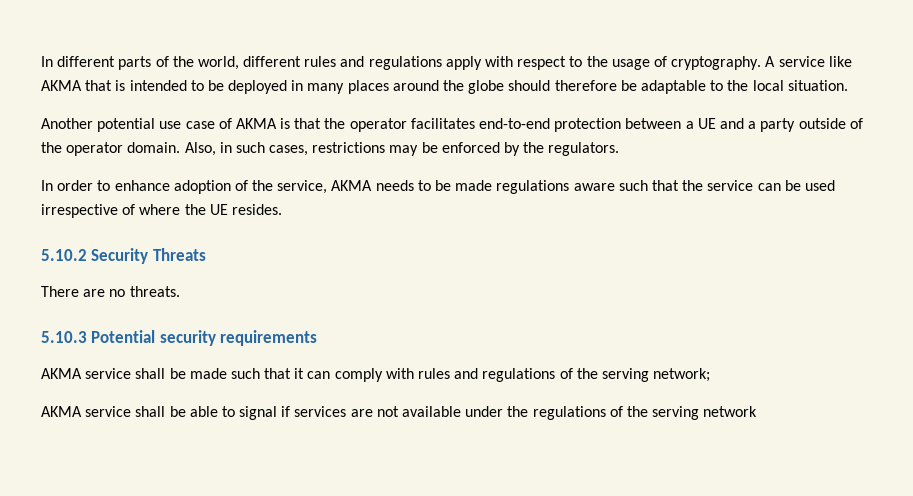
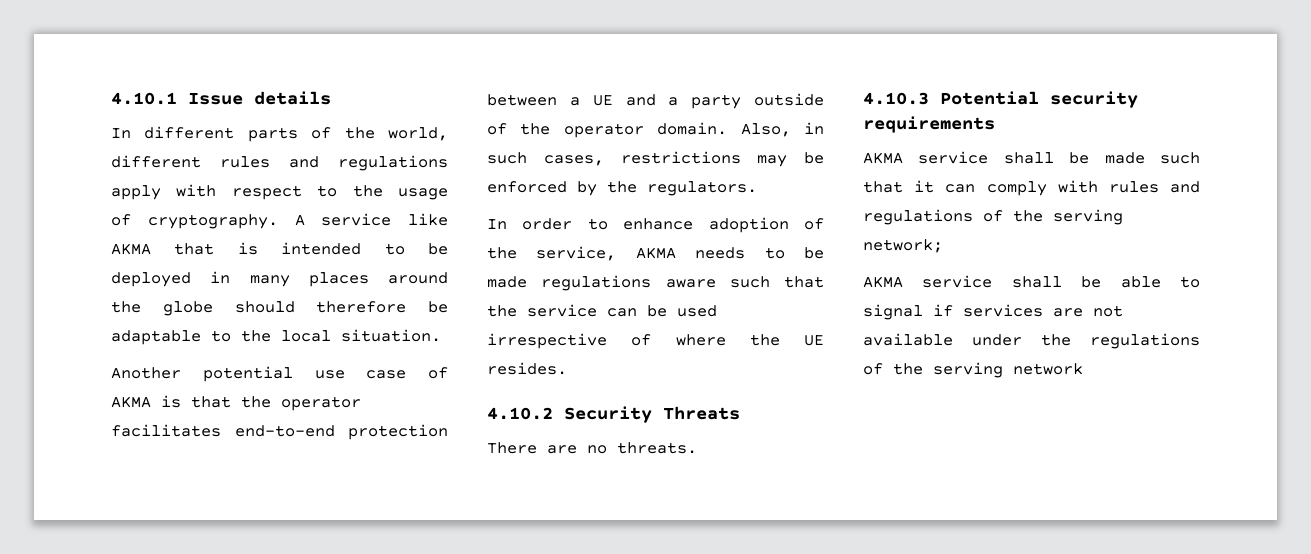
(41, 61) none -> [111,91,331,105] 4.10.1 Issue details //
[41,249,87,261] 5.10.2 -> [487,407,553,420] 4.10.2
[41,331,87,343] 5.10.3 -> [863,92,929,105] 4.10.3

